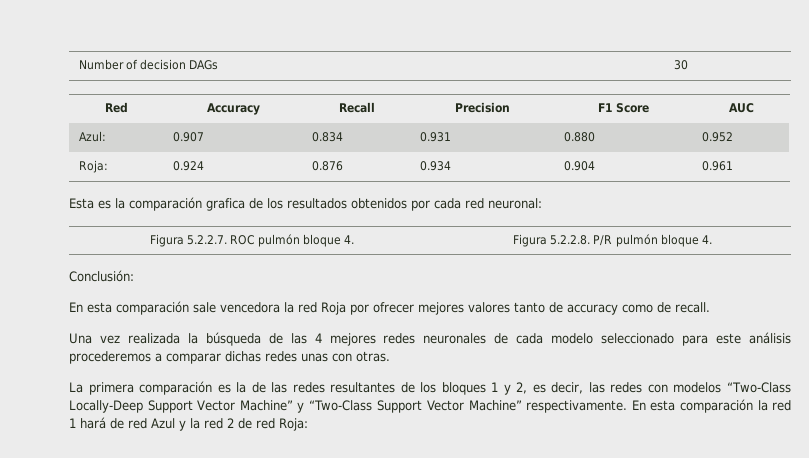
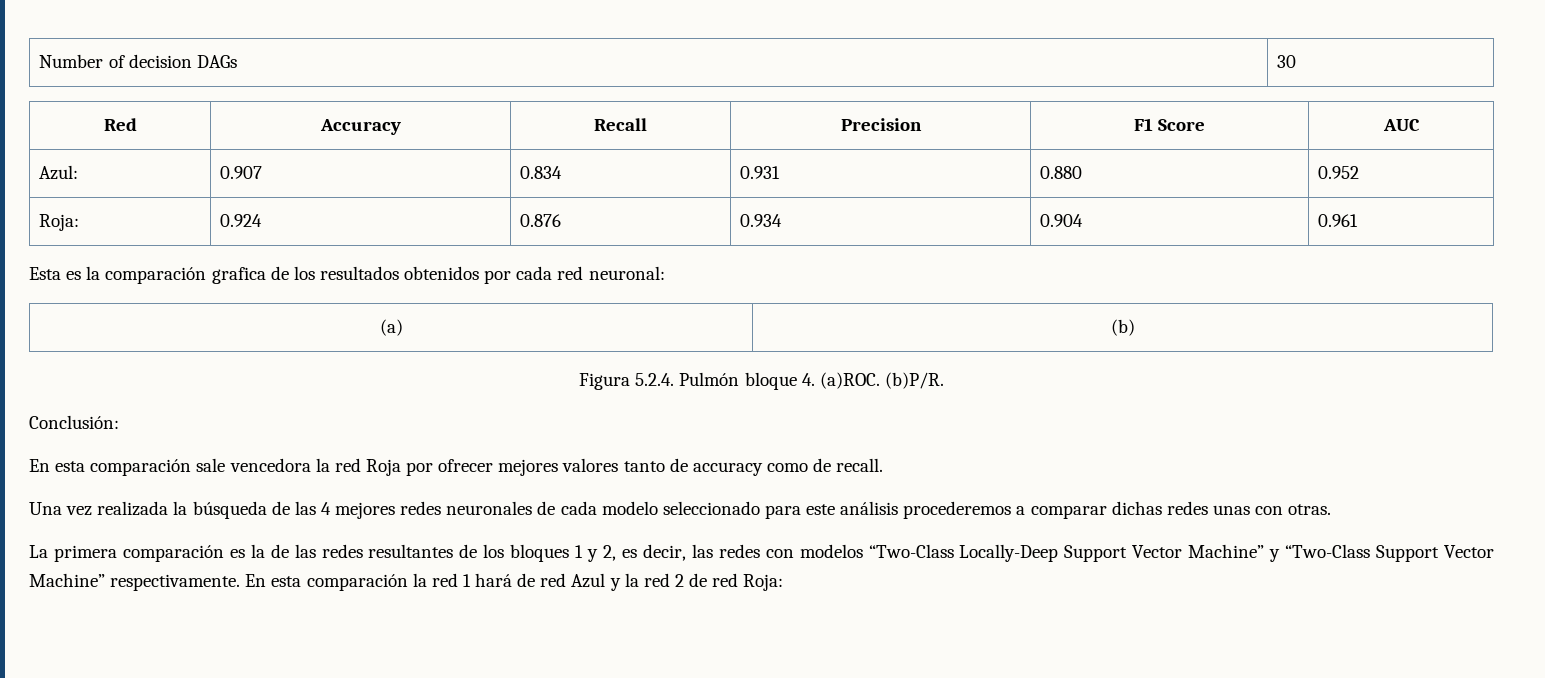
[149,234,355,247] [513,234,712,247] Figura 5.2.2.7. ROC pulmón bloque 4. | Figura 5.2.2.8. P/R pulmón bloque 4. -> [379,319,403,336] [1110,319,1135,336] [579,372,944,390] (a) | (b) // Figura 5.2.4. Pulmón bloque 4. (a)ROC. (b)P/R.

